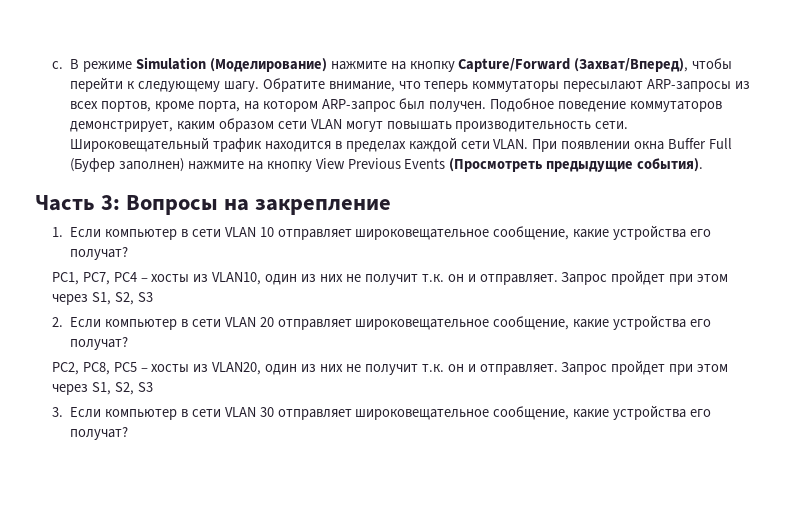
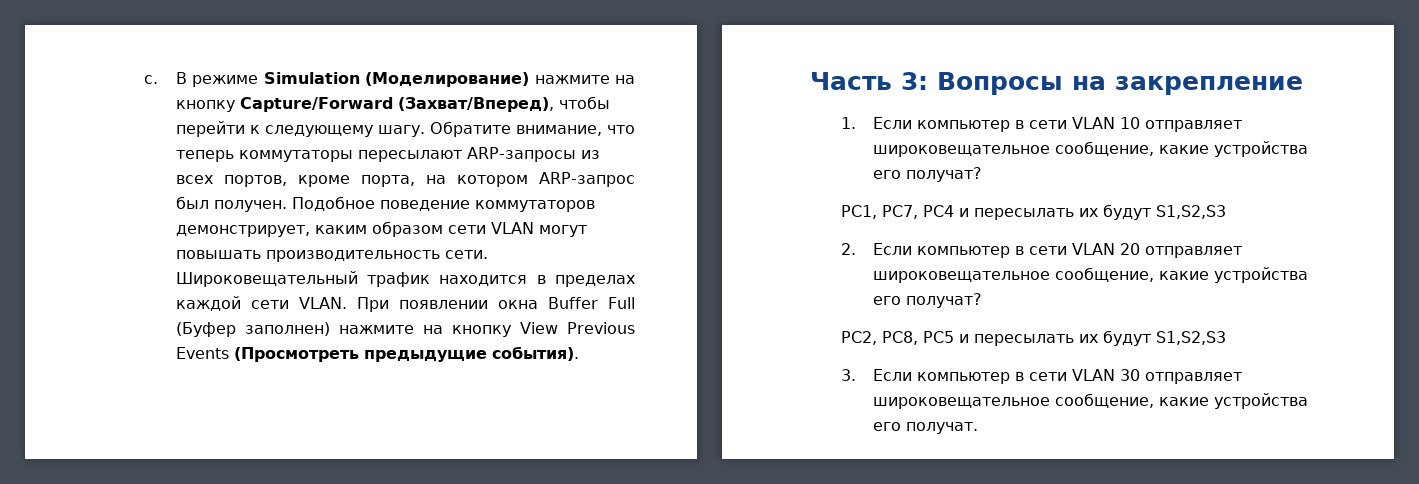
[140,270,729,285] [51,292,153,305] – хосты из VLAN10, один из них не получит т.к. он и отправляет. Запрос пройдет при этом через S1, S2, S3 -> [959,204,1227,220] и пересылать их будут S1,S2,S3
[140,360,729,375] [51,382,153,395] – хосты из VLAN20, один из них не получит т.к. он и отправляет. Запрос пройдет при этом через S1, S2, S3 -> [959,330,1227,346] и пересылать их будут S1,S2,S3
[70,427,129,440] получат? -> [905,422,978,434] получат.

